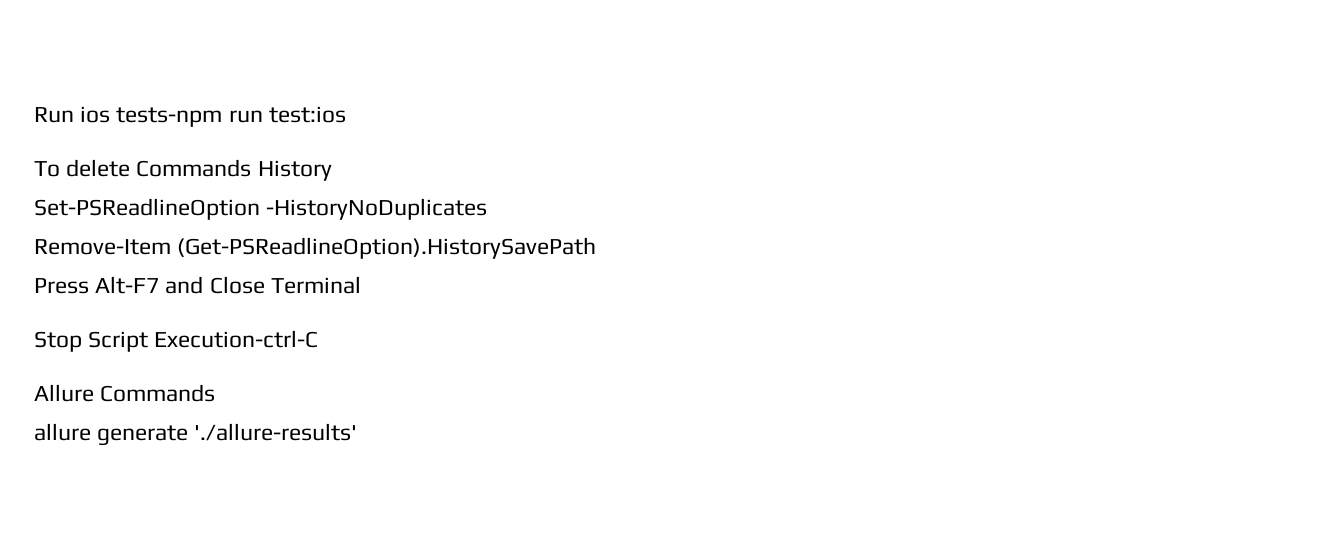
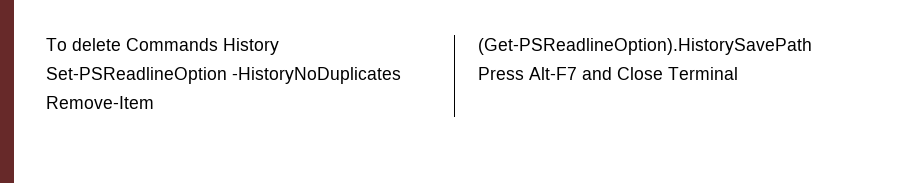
[34,106,346,127] Run ios tests-npm run test:ios // -> (46, 44) none
[34,330,319,352] [34,384,216,402] [34,423,358,446] // Stop Script Execution-ctrl-C // Allure Commands // allure generate './allure-results' -> (738, 73) none

